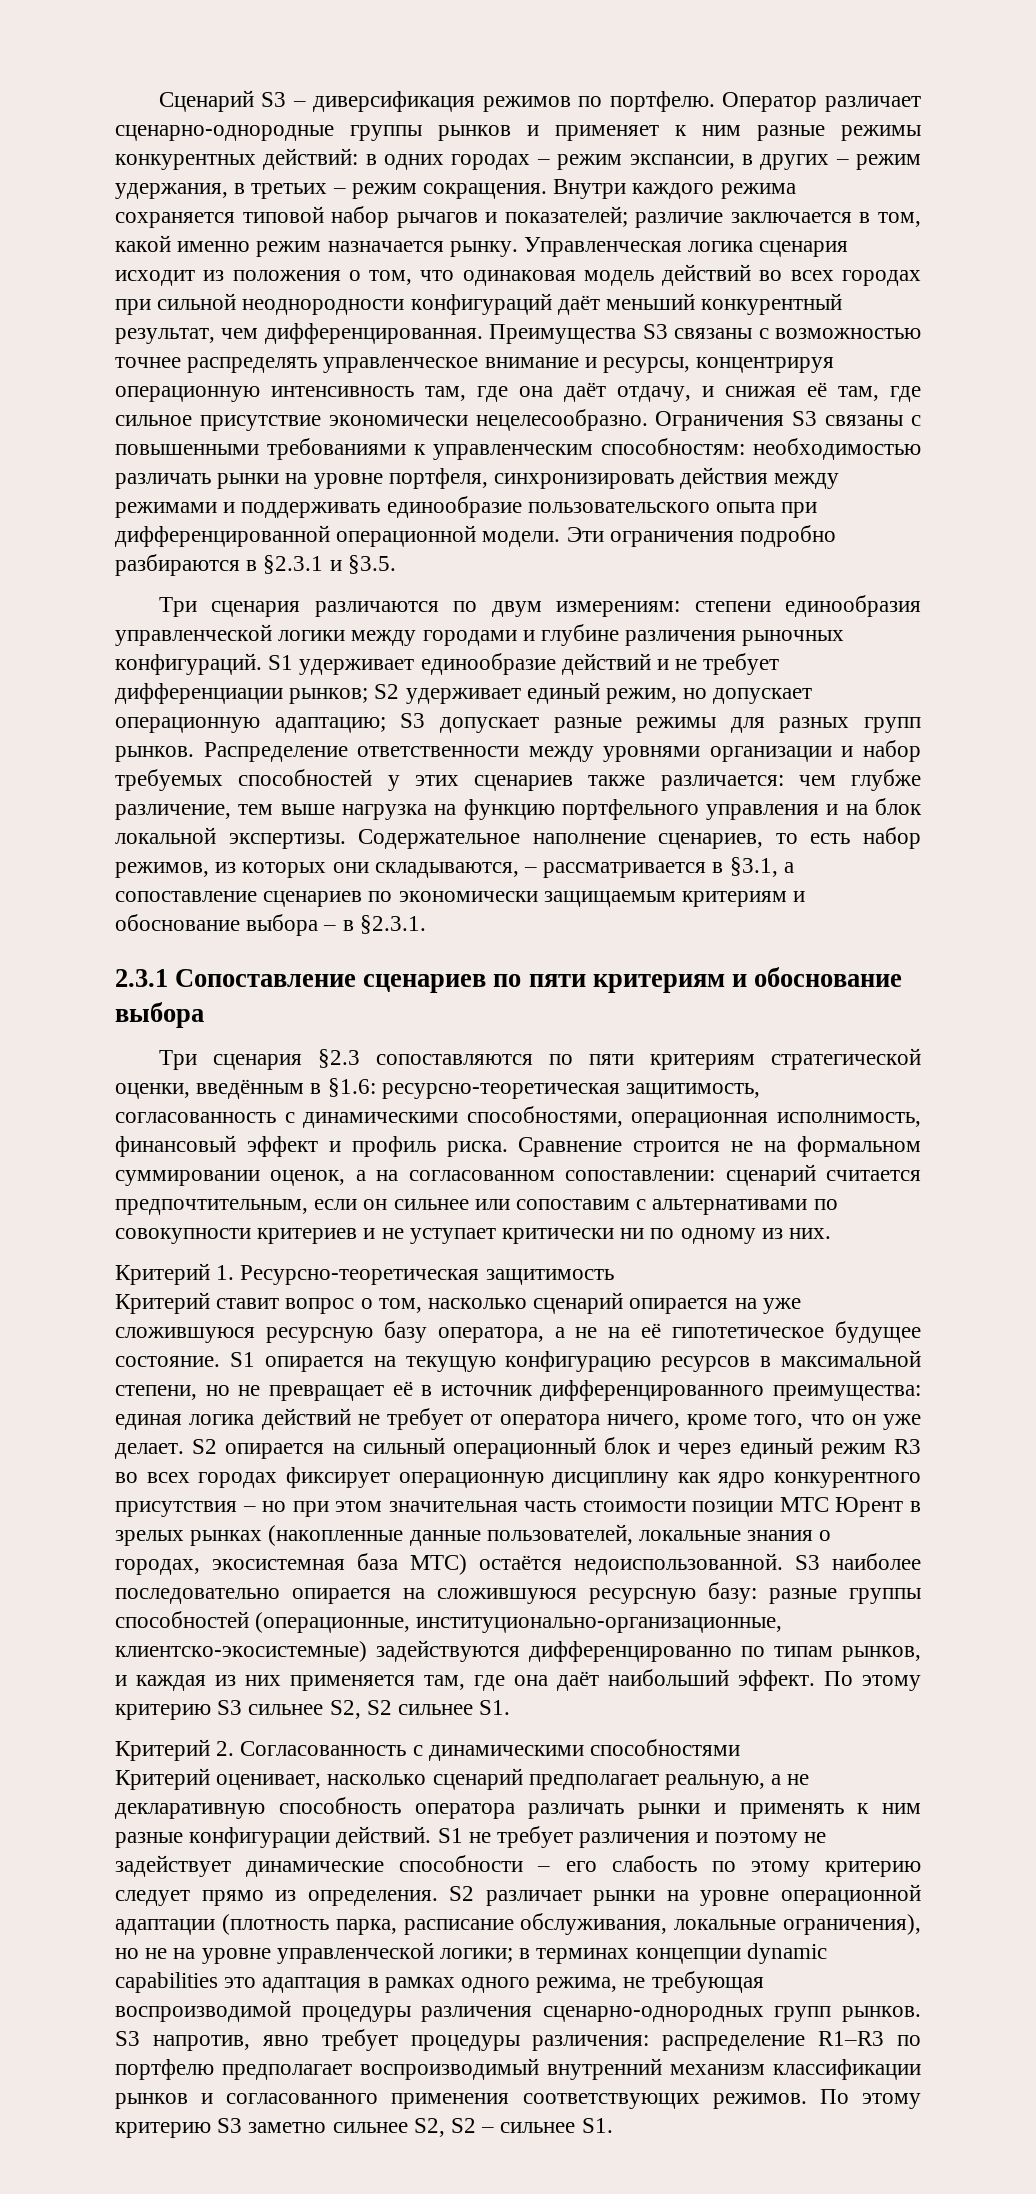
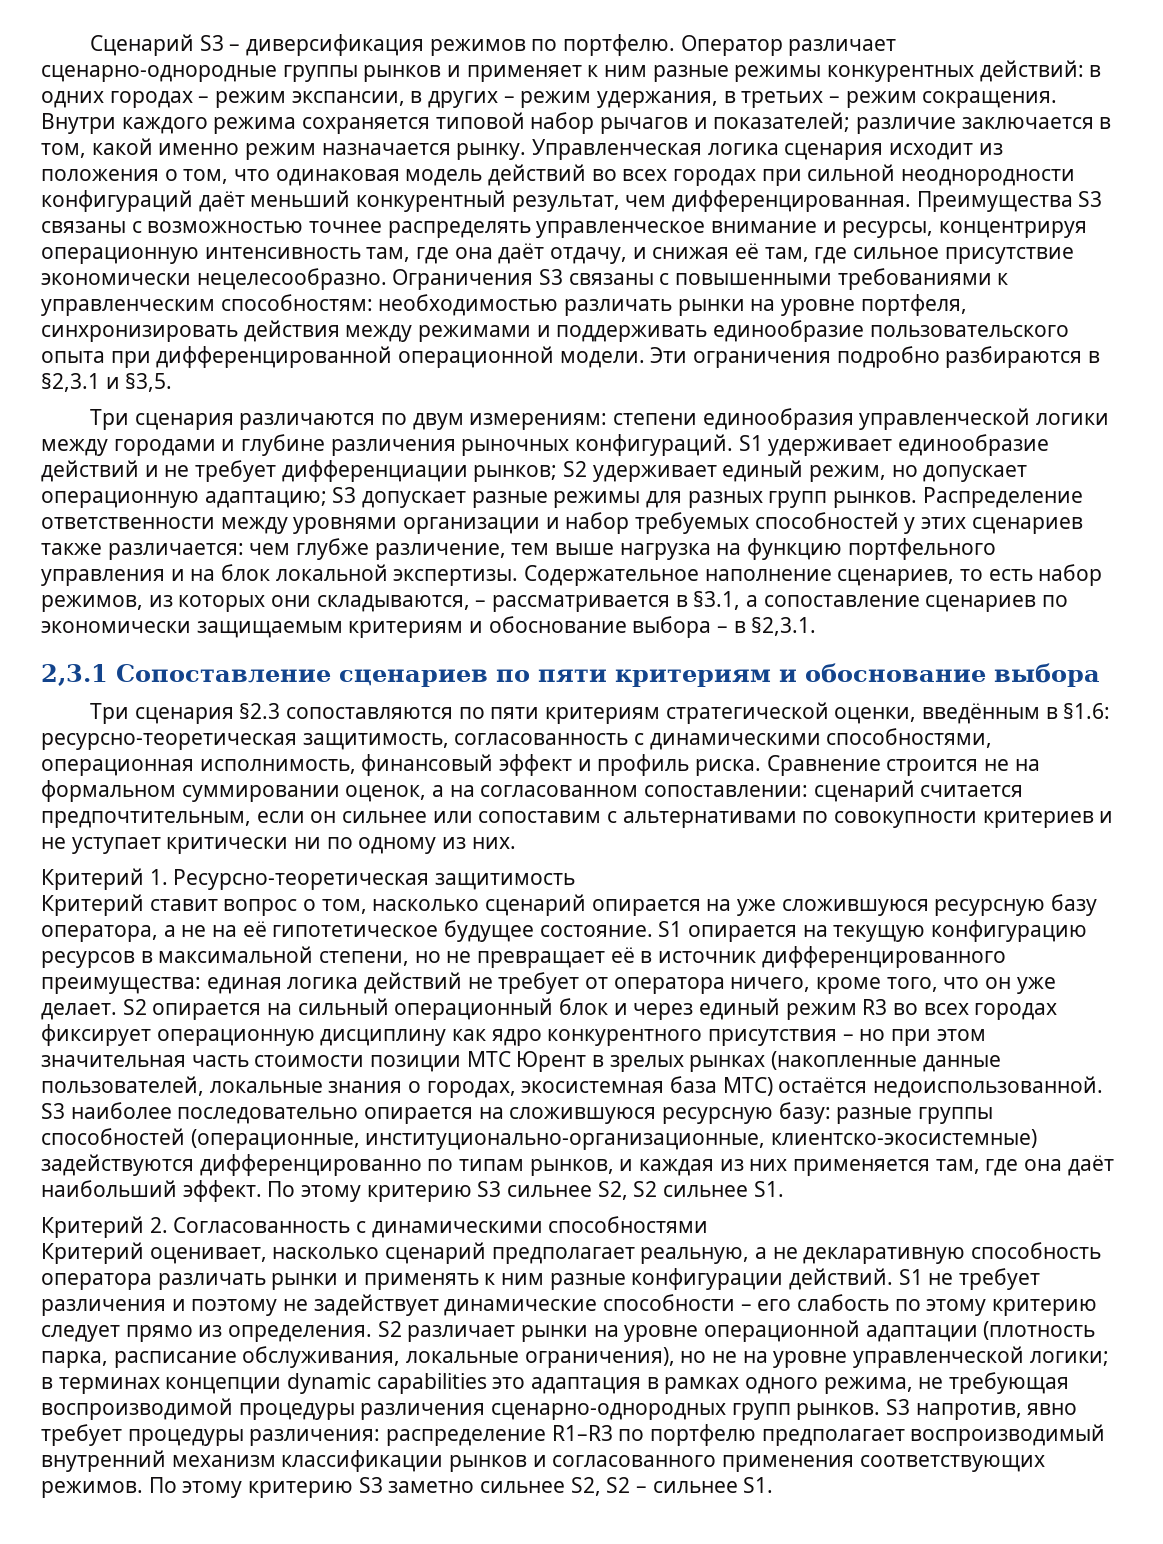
[263,555,396,574] §2.3.1 и §3.5. -> [41,373,173,392] §2,3.1 и §3,5.
[359,915,426,934] [115,969,168,987] §2.3.1. // 2.3.1 -> [751,617,817,636] [41,664,108,686] §2,3.1. // 2,3.1

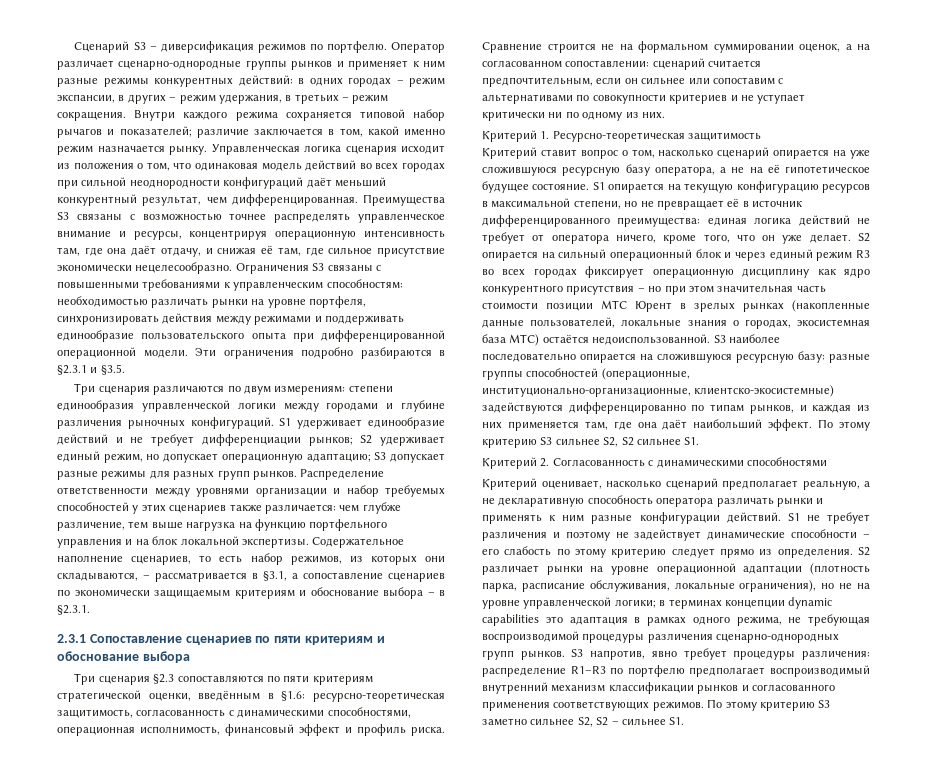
[41,373,173,392] §2,3.1 и §3,5. -> [57,364,125,375] §2.3.1 и §3.5.
[751,617,817,636] [41,664,108,686] §2,3.1. // 2,3.1 -> [57,605,90,615] [57,634,86,643] §2.3.1. // 2.3.1

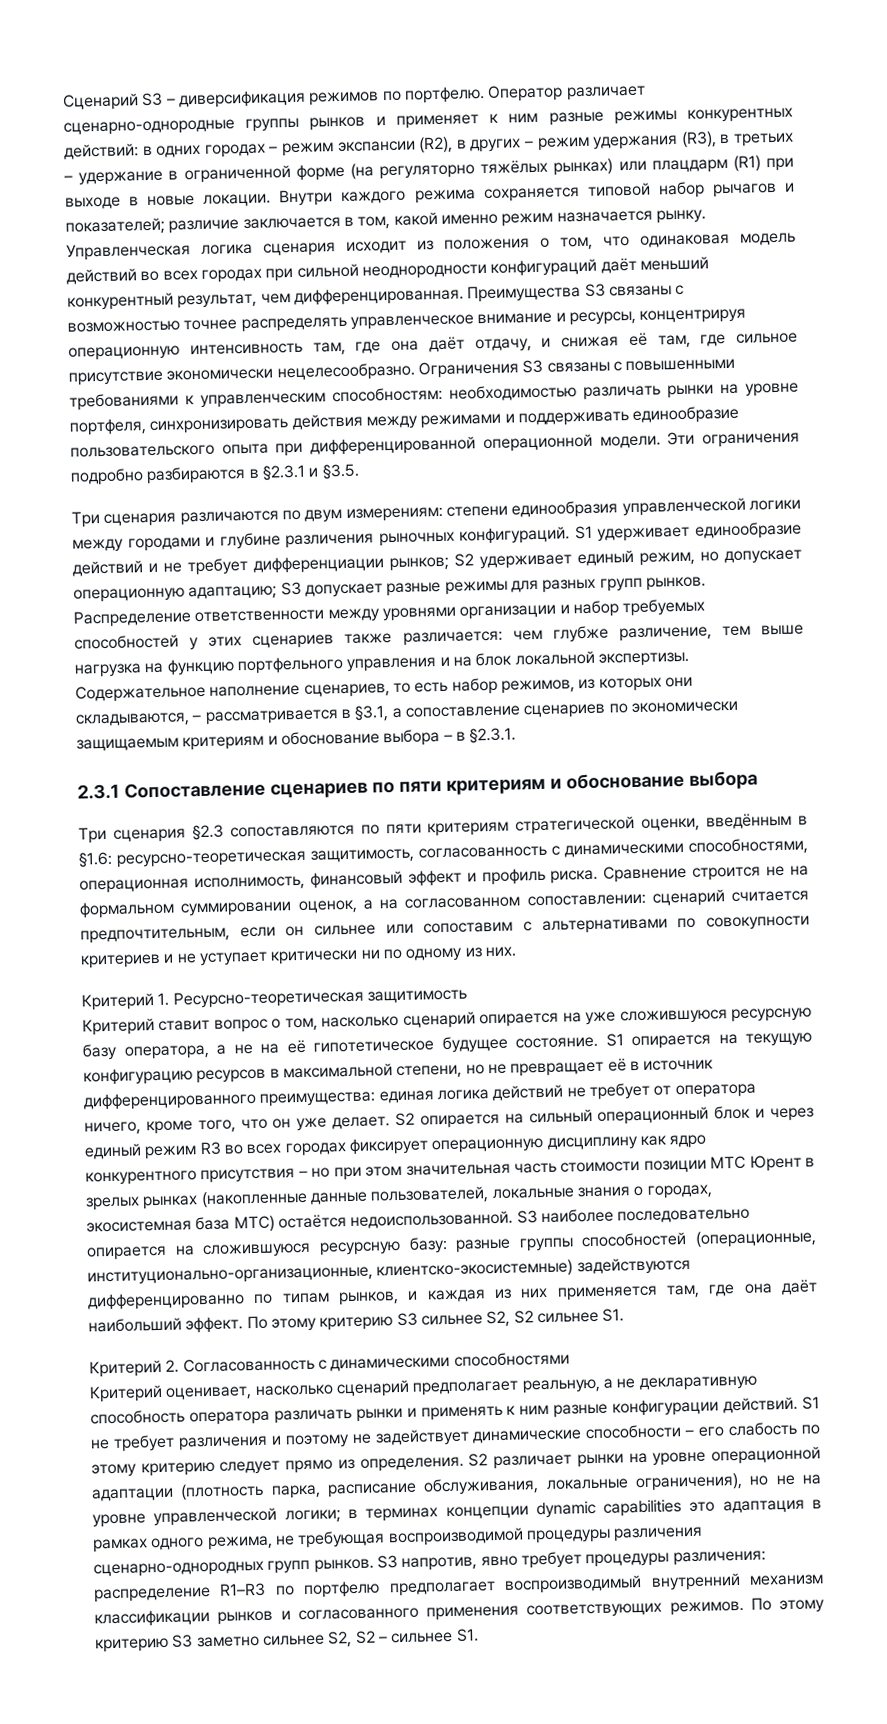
[57,94,115,103] экспансии, -> [337,136,454,154] экспансии (R2),
[218,94,282,104] удержания, -> [592,131,717,150] удержания (R3),
[352,94,389,104] [57,112,126,121] режим сокращения. -> [78,155,794,186] [65,193,272,210] удержание в ограниченной форме (на регуляторно тяжёлых рынках) или плацдарм (R1) при выходе в новые локации.

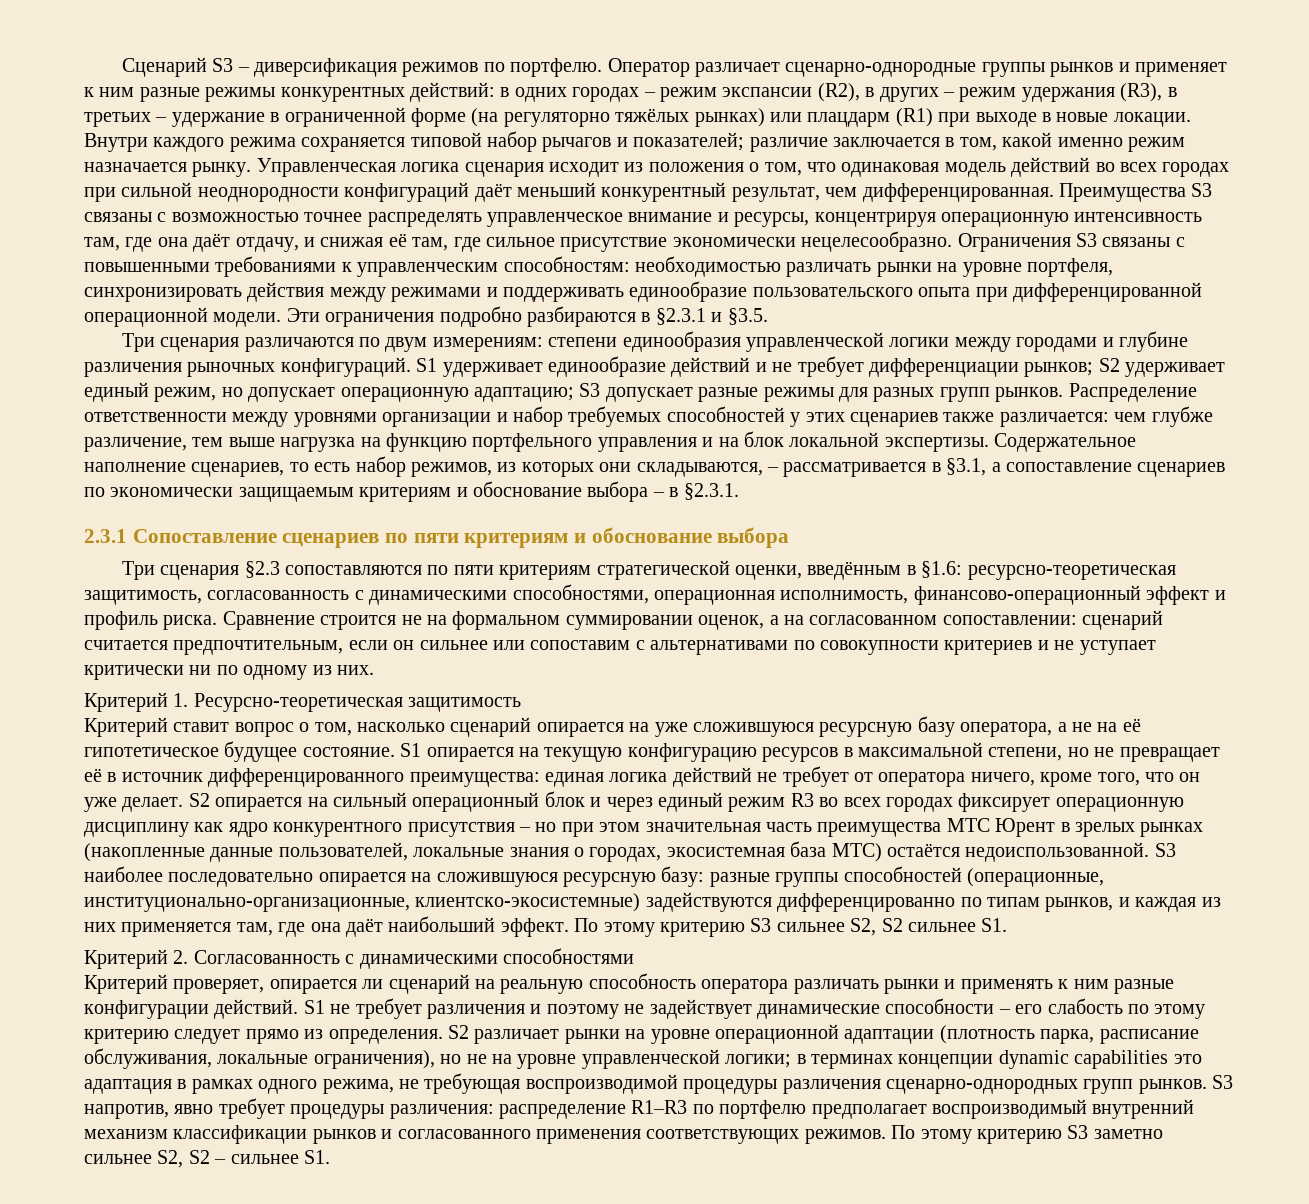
[309,870,403,888] финансовый -> [913,585,1141,605] финансово-операционный
[560,1159,707,1173] стоимости позиции -> [817,822,942,837] преимущества
[165,1375,758,1401] оценивает, насколько сценарий предполагает реальную, а не декларативную -> [173,974,584,994] проверяет, опирается ли сценарий на реальную

